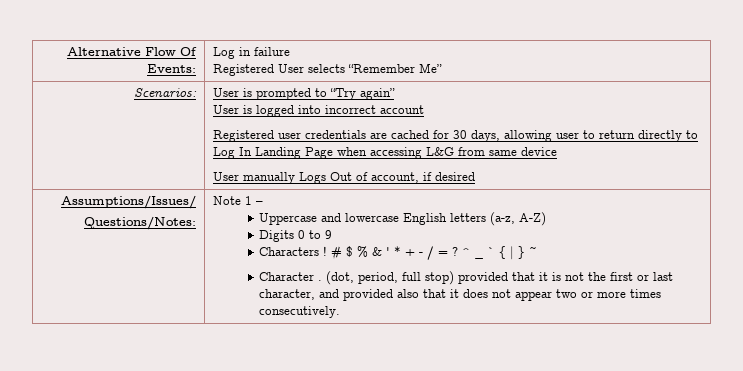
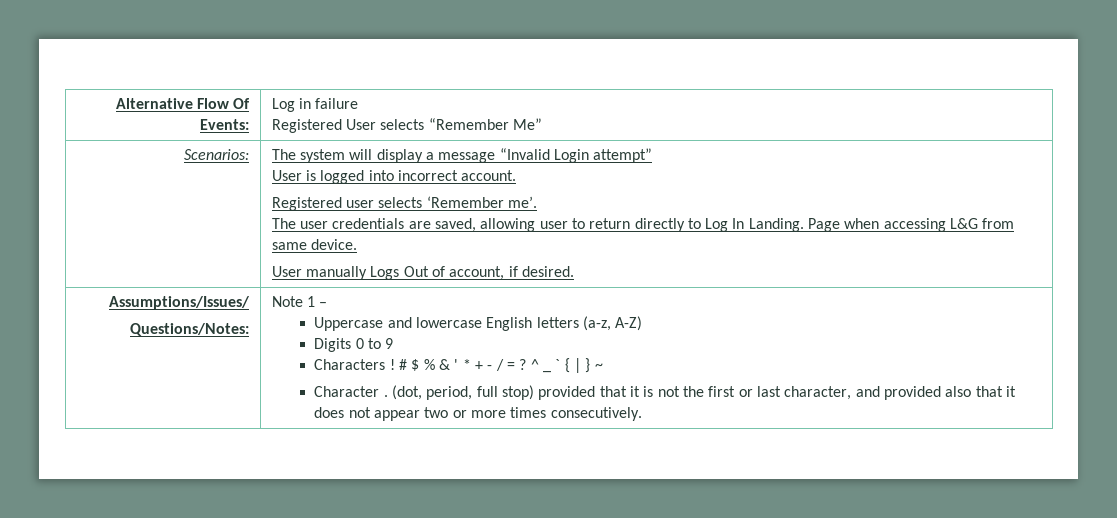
[212,88,395,100] User is prompted to “Try again” -> [271,148,653,163] The system will display a message “Invalid Login attempt”
[379,105,424,114] account -> [461,170,517,181] account.
[304,130,500,142] credentials are cached for 30 days, -> [378,196,537,208] [271,218,476,232] selects ‘Remember me’. // The user credentials are saved,
[254,147,301,159] Landing -> [748,218,804,232] Landing.
[520,147,557,156] device -> [310,239,357,250] device.
[434,172,475,181] desired -> [521,266,574,277] desired.

